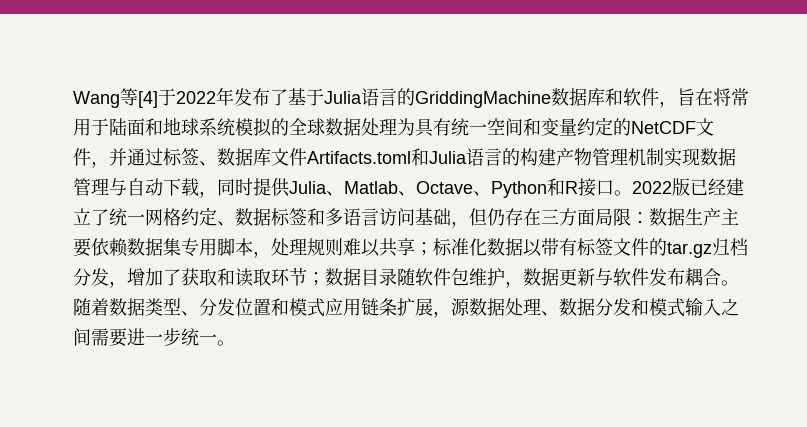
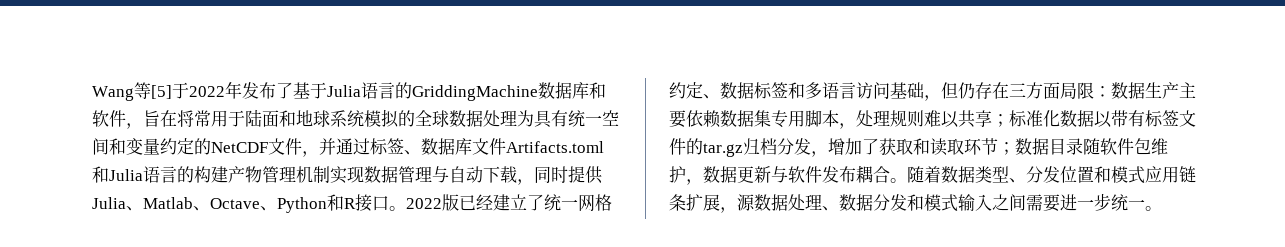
[138,91,158,108] [4] -> [151,85,172,99] [5]

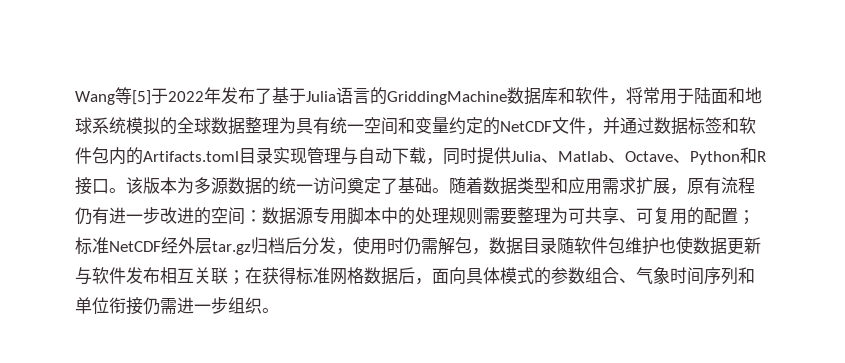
[143,110,177,127] 旨在 -> (626, 101) none
[483,110,500,127] 处 -> [245,117,262,134] 整
[370,138,604,155] [92,166,398,184] 标签、数据库文件Artifacts.toml和Julia语言的构建产物管理机制实现数据 -> [654,117,756,135] [75,147,307,165] 数据标签和软件包内的Artifacts.toml目录实现
[406,194,612,212] [669,82,1196,101] [669,110,771,128] 2022版已经建立了统一网格约定、数据标签和多语言访问基础，但仍存在三方面局限：数据生产主要依赖数据集 -> [126,177,755,195] [75,207,313,225] 该版本为多源数据的统一访问奠定了基础。随着数据类型和应用需求扩展，原有流程仍有进一步改进的空间：数据源
[839,123,856,129] ， -> [381,207,415,225] 中的
[924,110,1196,128] [669,138,1015,157] 难以共享；标准化数据以带有标签文件的tar.gz归档分发，增加了获取和读取环节； -> [483,207,755,225] [75,236,489,255] 需要整理为可共享、可复用的配置；标准NetCDF经外层tar.gz归档后分发，使用时仍需解包，
[686,179,703,185] ， -> [659,236,693,254] 也使
[856,165,1196,184] [669,193,1145,213] 耦合。随着数据类型、分发位置和模式应用链条扩展，源数据处理、数据分发和模式输入之间需要进一步统一 -> [160,267,755,285] [75,297,262,315] 相互关联；在获得标准网格数据后，面向具体模式的参数组合、气象时间序列和单位衔接仍需进一步组织

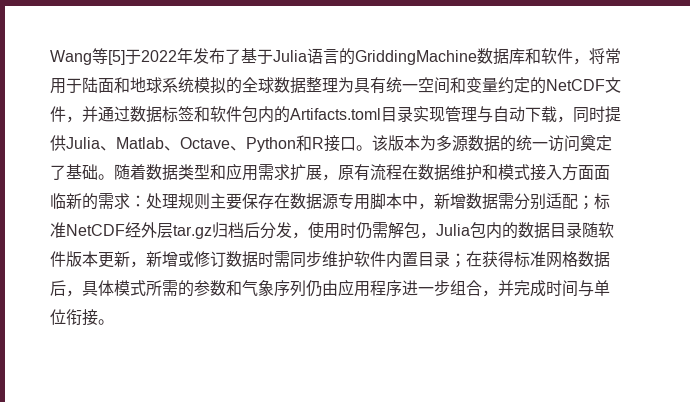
[75,207,738,225] 仍有进一步改进的空间：数据源专用脚本中的处理规则需要整理为可共享、可复用的配置 -> [402,164,610,181] [50,193,578,210] 在数据维护和模式接入方面面临新的需求：处理规则主要保存在数据源专用脚本中，新增数据需分别适配
(489, 251) none -> [436,222,518,239] Julia包内的
[608,236,761,255] [75,267,228,285] 包维护也使数据更新与软件发布相互关联 -> [66,251,450,268] 版本更新，新增或修订数据时需同步维护软件内置目录
[432,267,466,284] 面向 -> (82, 293) none
[534,267,755,285] [75,297,262,315] 的参数组合、气象时间序列和单位衔接仍需进一步组织 -> [146,279,610,297] [50,309,98,326] 所需的参数和气象序列仍由应用程序进一步组合，并完成时间与单位衔接

